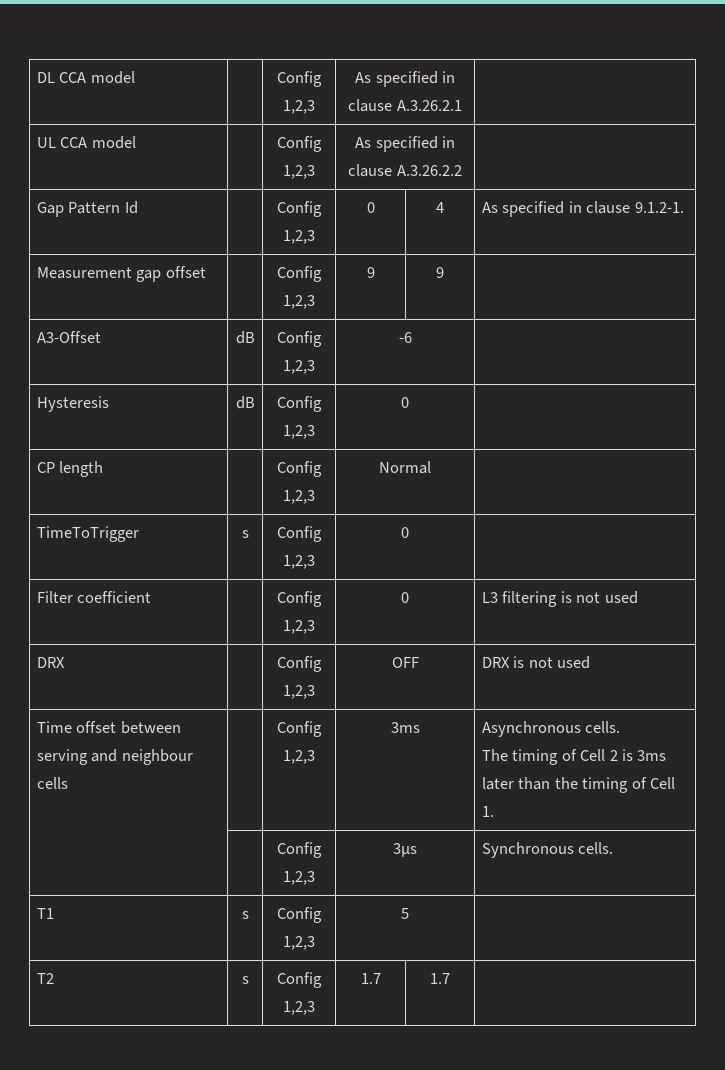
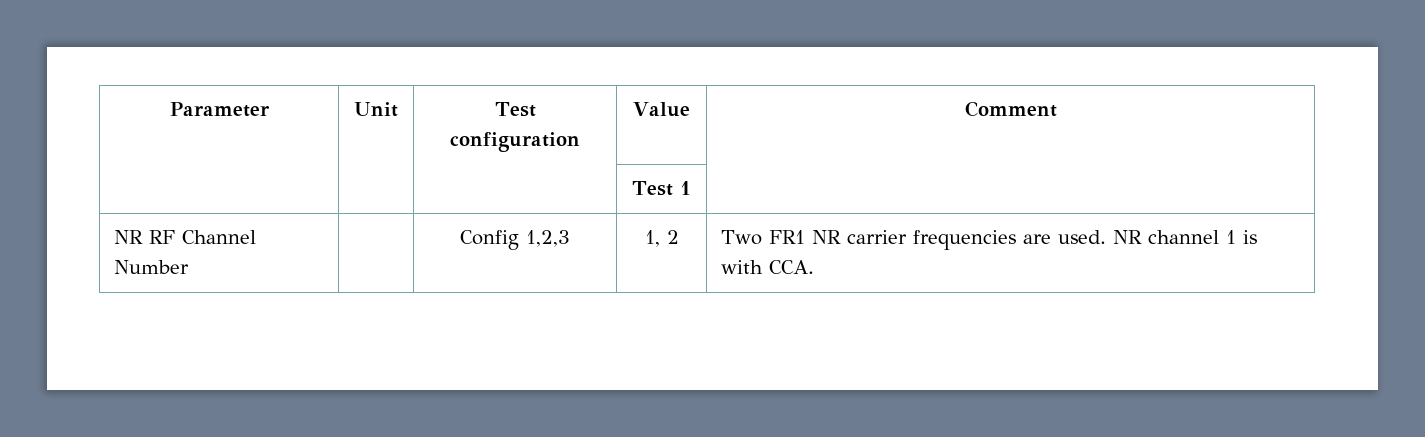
[36,71,135,84] [277,71,322,87] [283,100,315,114] [355,71,455,87] [348,99,462,112] [36,136,136,149] [277,136,322,152] [283,165,315,179] [355,136,455,152] [348,164,462,177] [36,201,138,217] [277,201,322,217] [283,230,315,244] [366,202,375,213] [436,202,444,213] [481,201,684,217] [36,266,206,282] [277,266,322,282] [283,295,315,309] [366,267,375,278] [436,267,444,278] [36,331,101,343] [235,331,255,344] [277,331,322,347] [283,360,315,374] [398,332,412,343] [36,396,109,412] [235,396,255,409] [277,396,322,412] [283,425,315,439] [401,397,409,408] [36,461,104,477] [277,461,322,477] [283,490,315,504] [379,461,431,474] [36,526,139,542] [241,530,249,538] [277,526,322,542] [283,555,315,569] [401,527,409,538] [36,591,152,603] [277,591,322,607] [283,620,315,634] [401,592,409,603] [481,591,638,607] [36,657,65,668] [277,656,322,672] [283,685,315,699] [391,657,419,668] [481,656,591,669] [36,721,181,734] [36,749,193,765] [36,777,68,789] [277,721,322,737] [283,750,315,764] [390,722,420,733] [481,721,621,737] [481,749,667,765] [481,777,675,793] [481,806,494,817] [277,842,322,858] [283,871,315,885] [393,843,417,857] [481,842,614,858] [36,908,54,919] [241,911,249,919] [277,907,322,923] [283,936,315,950] [401,908,409,919] [36,973,54,984] [241,976,249,984] [277,972,322,988] [283,1001,315,1015] [360,973,381,984] [430,973,450,984] DL CCA model | | Config 1,2,3 | As specified in clause A.3.26.2.1 | // UL CCA model | | Config 1,2,3 | As specified in clause A.3.26.2.2 | // Gap Pattern Id | | Config 1,2,3 | 0 | 4 | As specified in clause 9.1.2-1. // Measurement gap offset | | Config 1,2,3 | 9 | 9 | // A3-Offset | dB | Config 1,2,3 | -6 | // Hysteresis | dB | Config 1,2,3 | 0 | // CP length | | Config 1,2,3 | Normal | // TimeToTrigger | s | Config 1,2,3 | 0 | // Filter coefficient | | Config 1,2,3 | 0 | L3 filtering is not used // DRX | | Config 1,2,3 | OFF | DRX is not used // Time offset between serving and neighbour cells | | Config 1,2,3 | 3ms | Asynchronous cells. // The timing of Cell 2 is 3ms later than the timing of Cell 1. // | | Config 1,2,3 | 3μs | Synchronous cells. // T1 | s | Config 1,2,3 | 5 | // T2 | s | Config 1,2,3 | 1.7 | 1.7 | -> [169,102,270,117] [354,102,398,117] [494,102,536,117] [450,132,580,152] [633,102,691,117] [964,101,1057,117] [632,181,691,196] [113,230,256,244] [113,260,189,274] [460,230,570,250] [644,230,679,247] [720,230,1257,250] [720,260,814,274] Parameter | Unit | Test configuration | Value | Comment // | | | Test 1 | // NR RF Channel Number | | Config 1,2,3 | 1, 2 | Two FR1 NR carrier frequencies are used. NR channel 1 is with CCA.

